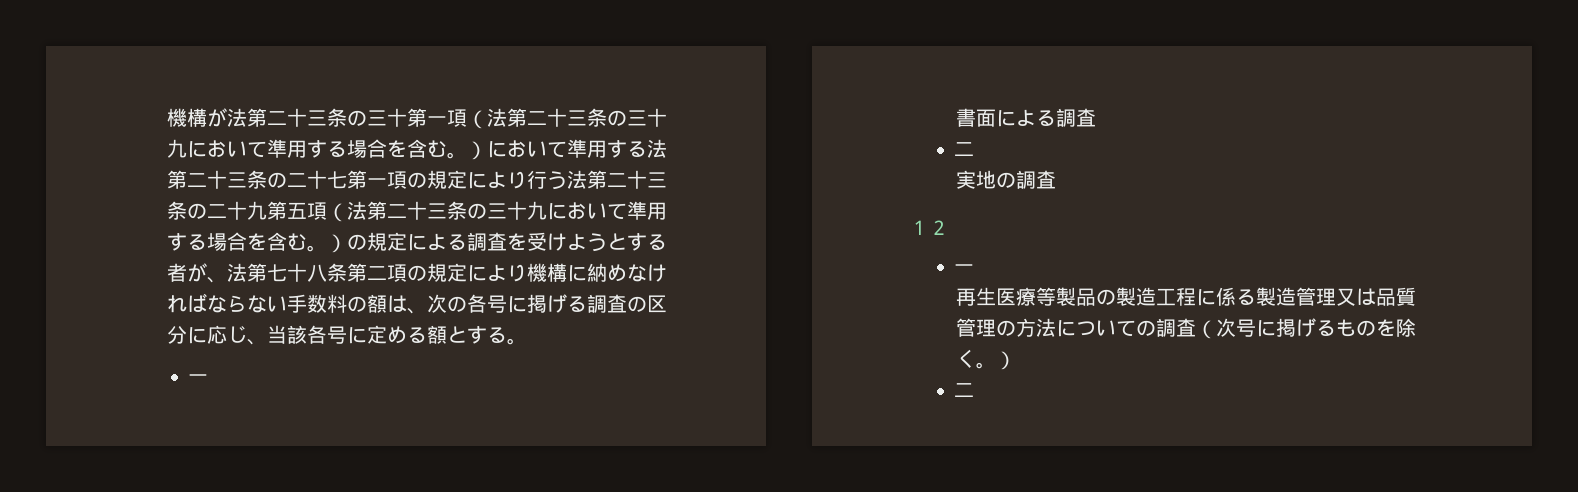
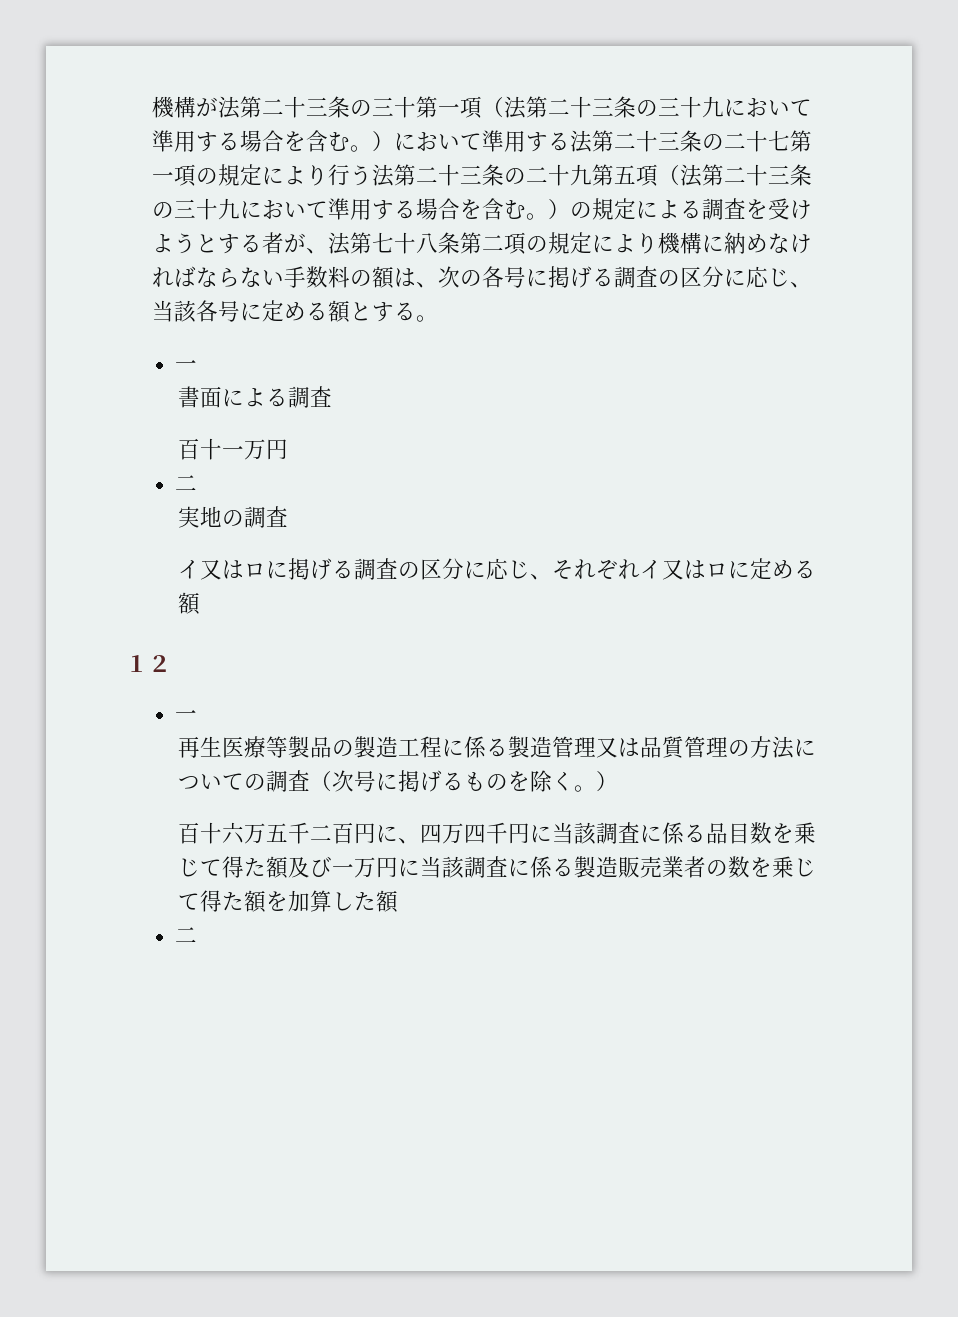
(1097, 117) none -> [178,438,289,460] // 百十一万円
(1057, 179) none -> [178,558,817,580] [178,592,201,615] // イ又はロに掲げる調査の区分に応じ、それぞれイ又はロに定める額
(1017, 360) none -> [178,822,817,845] [178,856,817,879] [178,890,399,913] // 百十六万五千二百円に、四万四千円に当該調査に係る品目数を乗じて得た額及び一万円に当該調査に係る製造販売業者の数を乗じて得た額を加算した額

